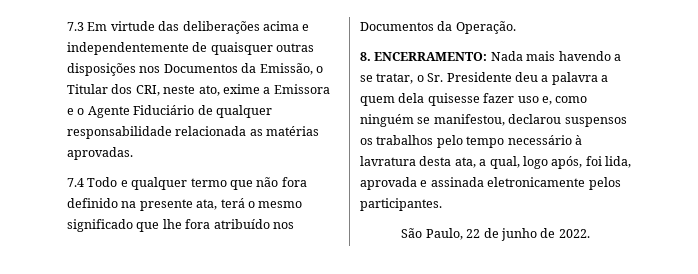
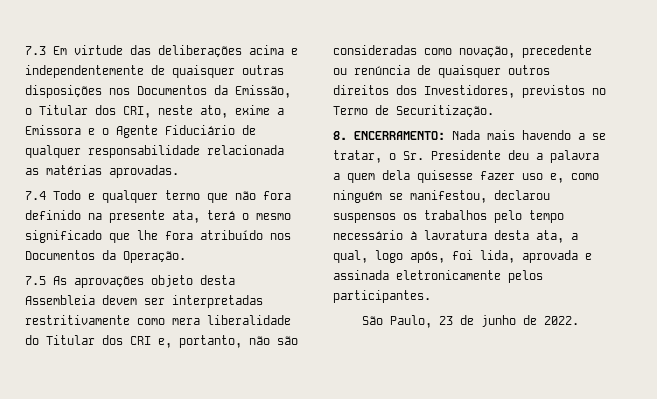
(516, 27) none -> [25,275,235,288] [25,295,263,308] [25,315,291,325] [25,335,298,348] [333,45,592,58] [333,65,550,78] [333,85,606,98] [333,105,494,117] // 7.5 As aprovações objeto desta Assembleia devem ser interpretadas restritivamente como mera liberalidade do Titular dos CRI e, portanto, não são consideradas como novação, precedente ou renúncia de quaisquer outros direitos dos Investidores, previstos no Termo de Securitização.
[466,229,481,238] 22 -> [439,316,453,325] 23

